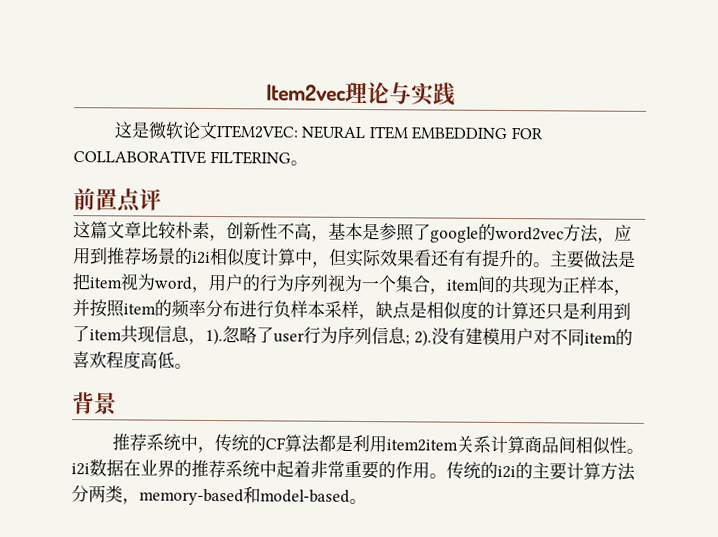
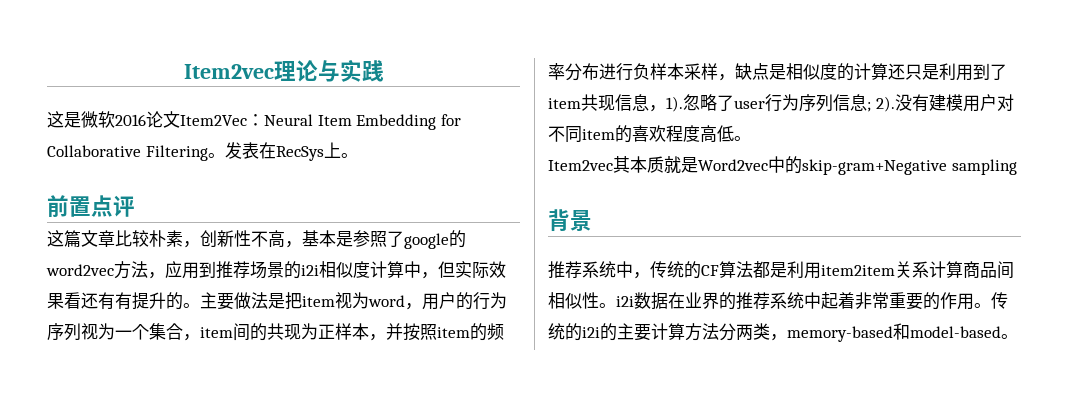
[181,121,544,141] [73,150,291,165] 论文ITEM2VEC: NEURAL ITEM EMBEDDING FOR COLLABORATIVE FILTERING -> [115,111,461,130] [47,142,341,161] 2016论文Item2Vec：Neural Item Embedding for Collaborative Filtering。发表在RecSys上
(192, 366) none -> [548,156,1017,175] // Item2vec其本质就是Word2vec中的skip-gram+Negative sampling

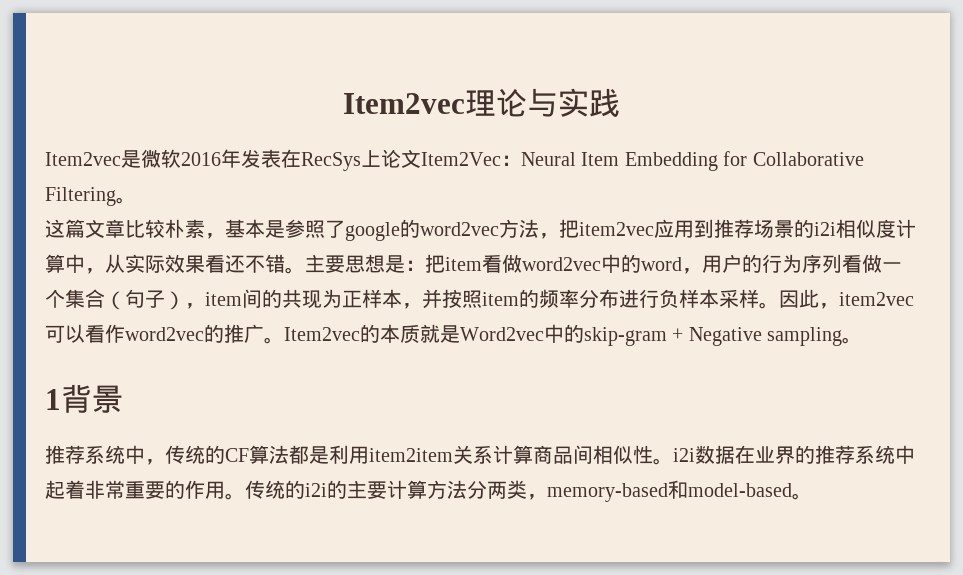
[47,111,64,128] 这 -> [45,152,121,166] Item2vec
(146, 120) none -> [221,149,381,171] 年发表在RecSys上
[224,142,358,161] [47,195,135,217] 发表在RecSys上。 // 前置点评 -> (136, 200) none
[200,230,302,248] 创新性不高， -> (225, 236) none
(165, 275) none -> [559,219,654,238] 把item2vec
[438,261,455,278] 但 -> [105,254,125,273] 从
[98,292,369,310] 有有提升的。主要做法是把item视为 -> [245,254,641,274] 不错。主要思想是：把item看做word2vec中的
[81,323,115,340] 视为 -> [842,254,882,273] 看做
(183, 331) none -> [105,289,185,310] （句子）
[718,63,1007,81] [548,94,1014,112] [548,125,751,143] [548,156,630,173] ，缺点是相似度的计算还只是利用到了item共现信息，1).忽略了user行为序列信息; 2).没有建模用户对不同item的喜欢程度高低。 // Item2vec其 -> [759,289,914,309] [45,324,380,344] 。因此，item2vec可以看作word2vec的推广。Item2vec的
[802,159,947,175] skip-gram+Negative -> [584,327,762,346] skip-gram + Negative
(1017, 167) // -> [842,337,863,344] [45,389,61,410] 。 // 1

